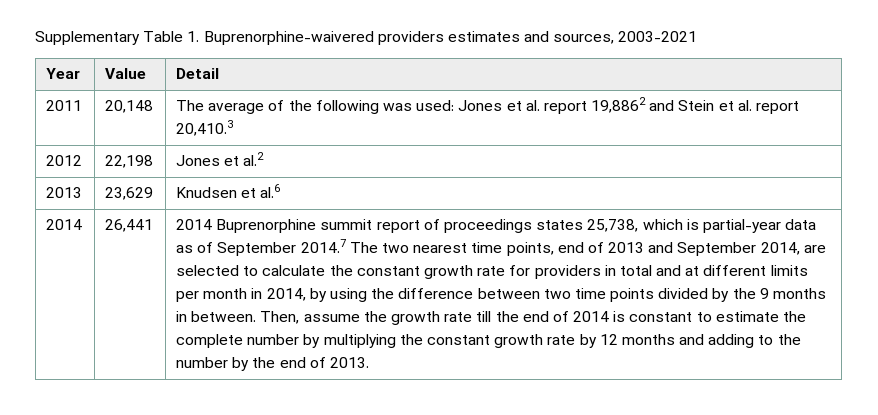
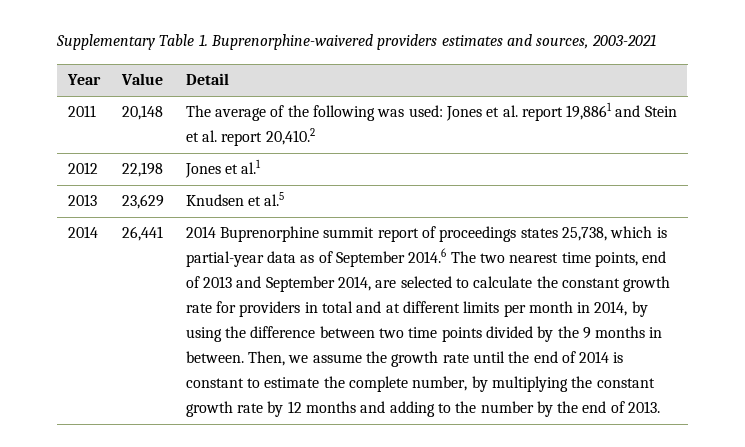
[591,97,647,113] 19,8862 -> [566,102,613,120] 19,8861
[176,120,234,136] 20,410.3 -> [265,128,315,145] 20,410.2
[243,152,265,166] al.2 -> [241,159,262,174] al.1
[260,184,281,198] al.6 -> [264,192,285,206] al.5
[300,239,346,253] 2014.7 -> [408,248,447,263] 2014.6
(300, 317) none -> [288,355,309,363] we
[476,311,492,322] till -> [472,351,505,363] until
[247,334,300,345] number -> [412,376,468,391] number,

